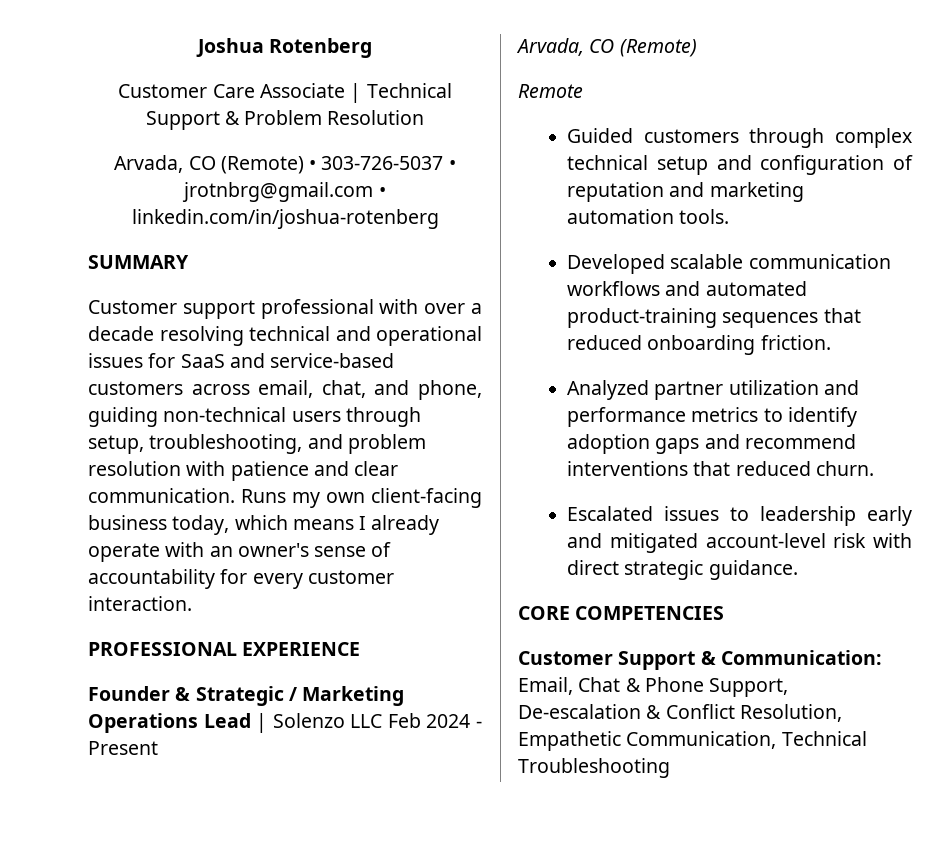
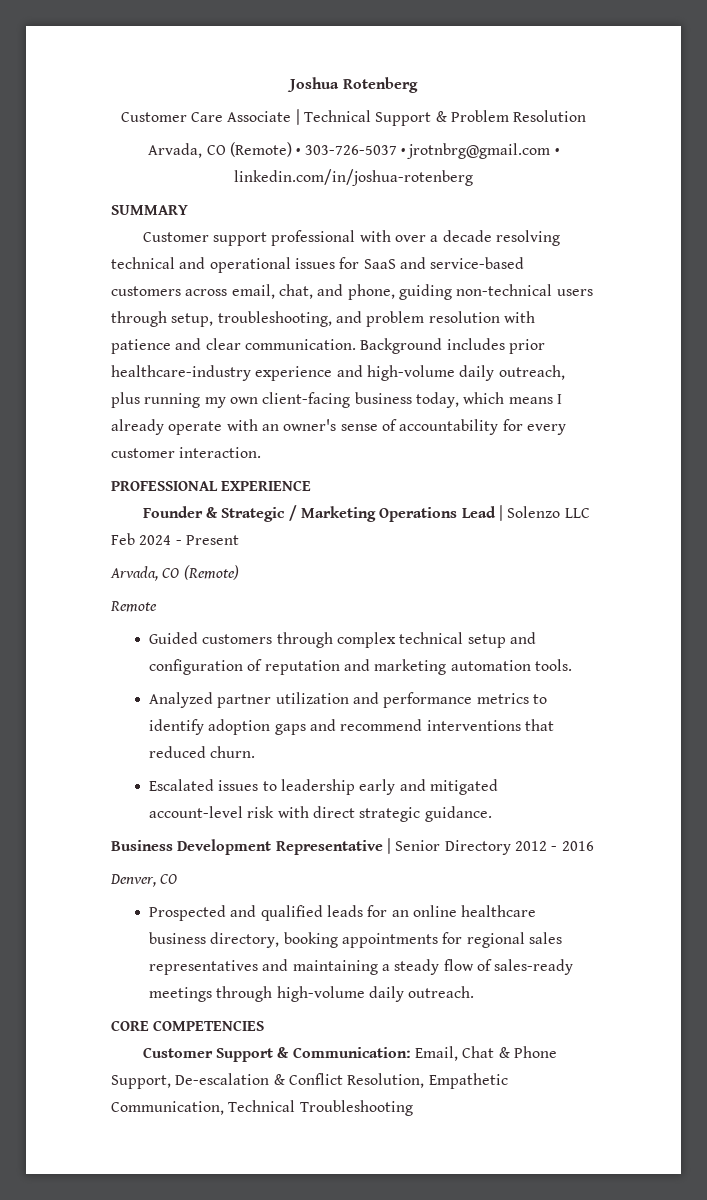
[241,489,286,503] Runs -> [360,338,545,354] [111,365,565,381] [111,392,201,408] Background includes prior healthcare-industry experience and high-volume daily outreach, plus running
[567,254,891,274] [567,281,807,296] [567,308,861,328] [567,335,831,355] // Developed scalable communication workflows and automated product-training sequences that reduced onboarding friction. -> (572, 665) none
(798, 570) none -> [111,838,594,855] [110,874,178,887] [149,905,537,921] [149,932,562,948] [149,959,574,975] [149,986,475,1002] // Business Development Representative | Senior Directory 2012 - 2016 // Denver, CO // Prospected and qualified leads for an online healthcare business directory, booking appointments for regional sales representatives and maintaining a steady flow of sales-ready meetings through high-volume daily outreach.

